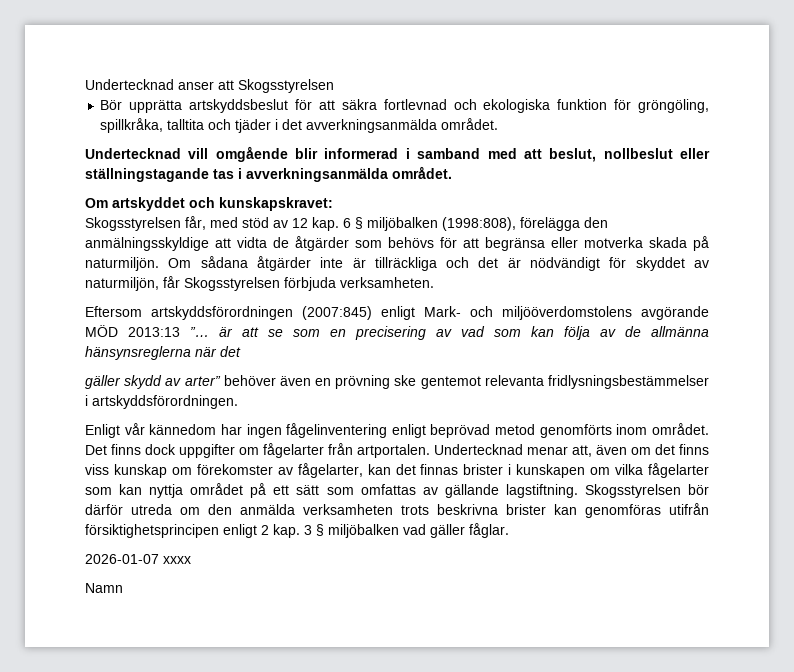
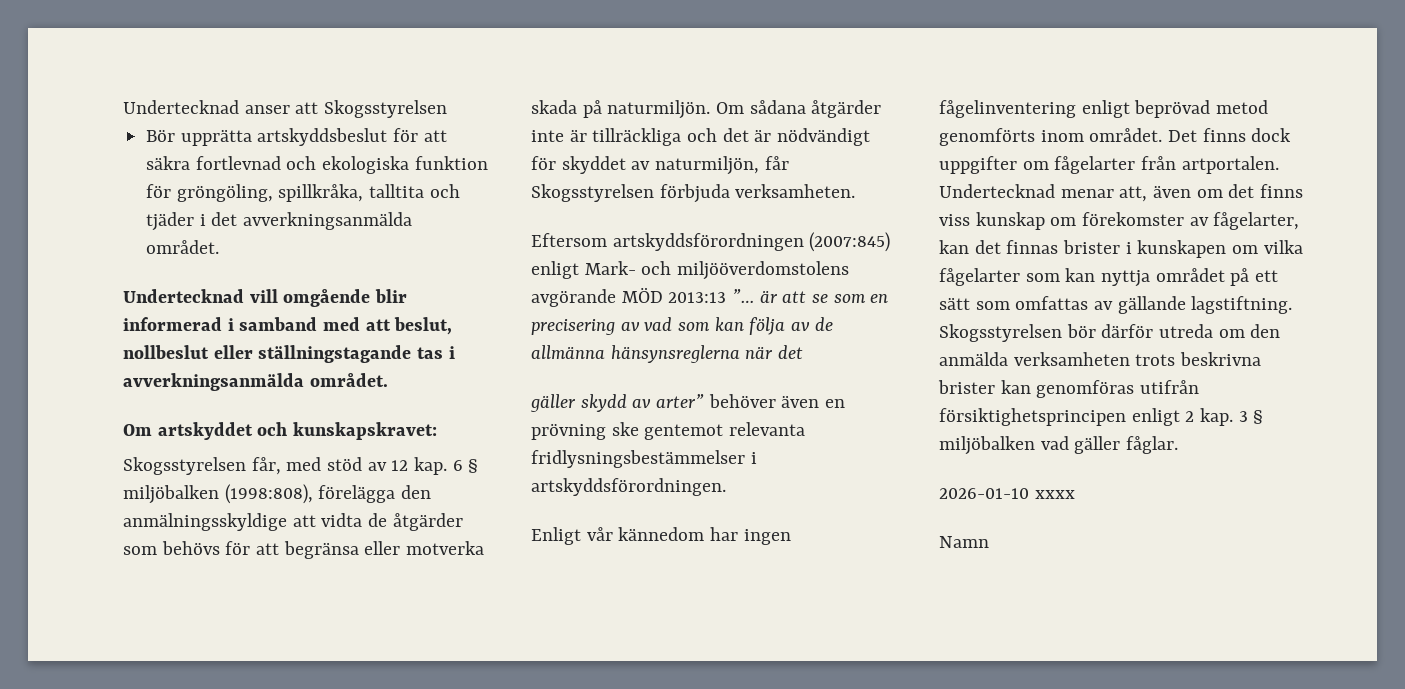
[85,554,159,564] 2026-01-07 -> [939,488,1029,499] 2026-01-10

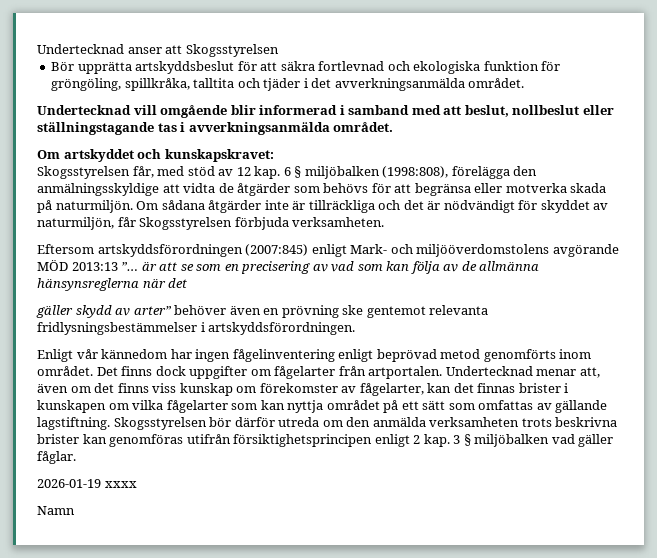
[939,488,1029,499] 2026-01-10 -> [37,479,101,488] 2026-01-19

